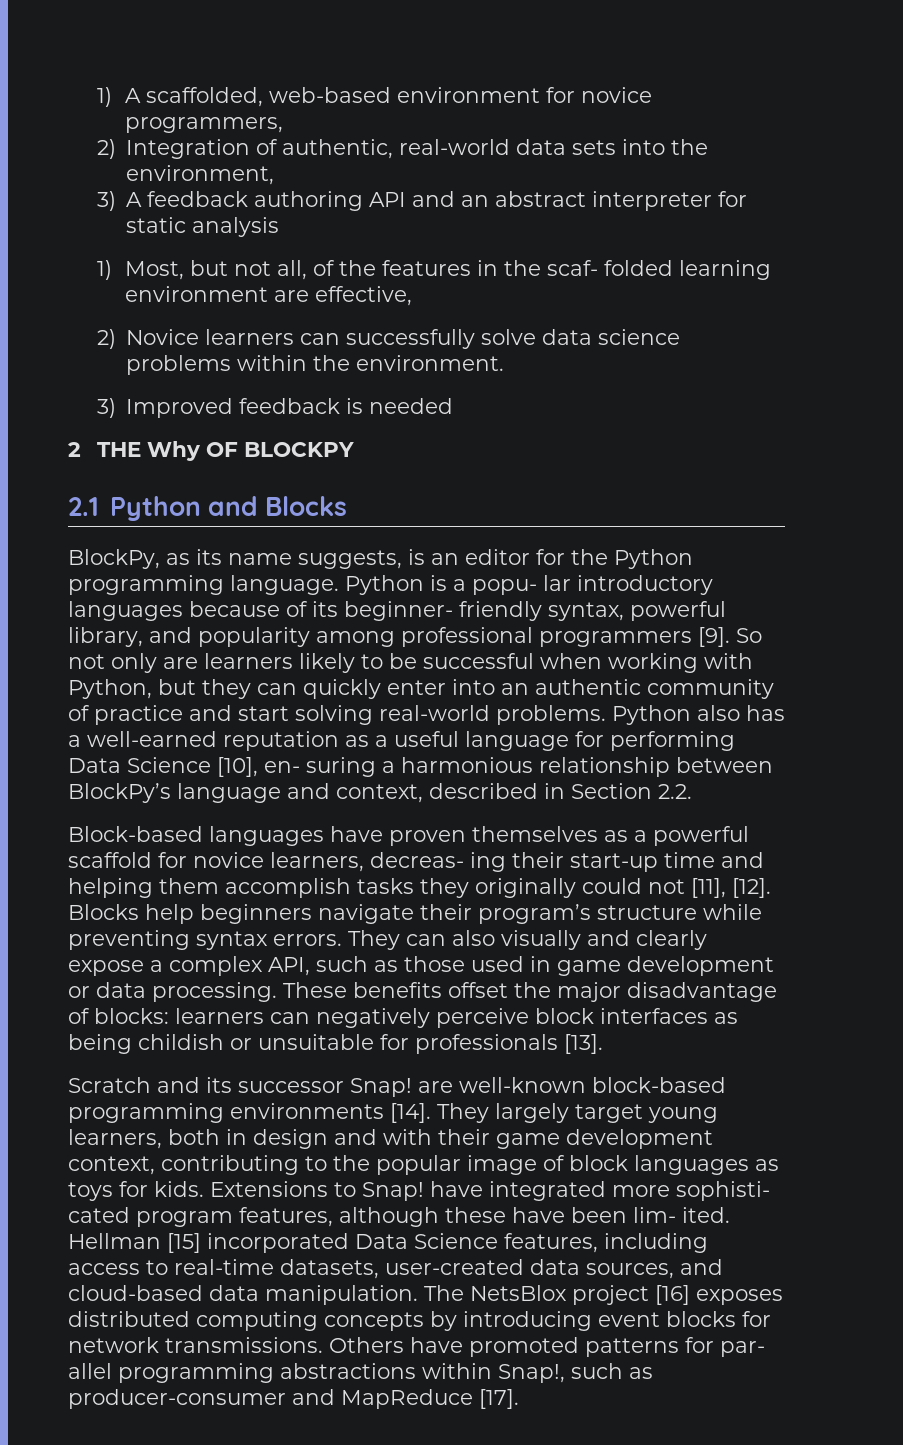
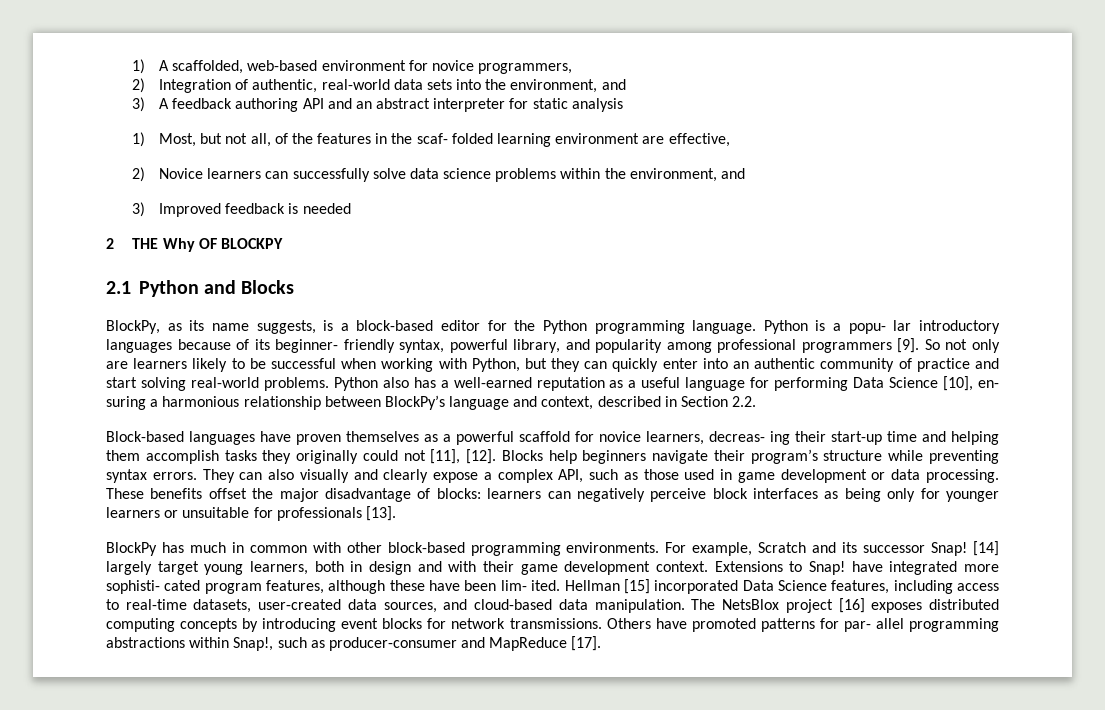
(275, 175) none -> [601,79,626,90] and
[356,355,505,371] environment. -> [629,168,746,182] environment, and
[431,553,459,565] an -> [340,320,434,331] a block-based
[138,1034,224,1050] childish -> [887,488,1000,502] [106,507,160,518] only for younger learners
(603, 1044) none -> [106,542,753,556] BlockPy has much in common with other block-based programming environments. For example,
[418,1077,726,1093] [68,1103,489,1123] are well-known block-based programming environments [14]. They -> [973,541,1000,556] [14]
[68,1155,779,1175] [68,1181,204,1201] context, contributing to the popular image of block languages as toys for kids. -> [656,561,708,572] context.

